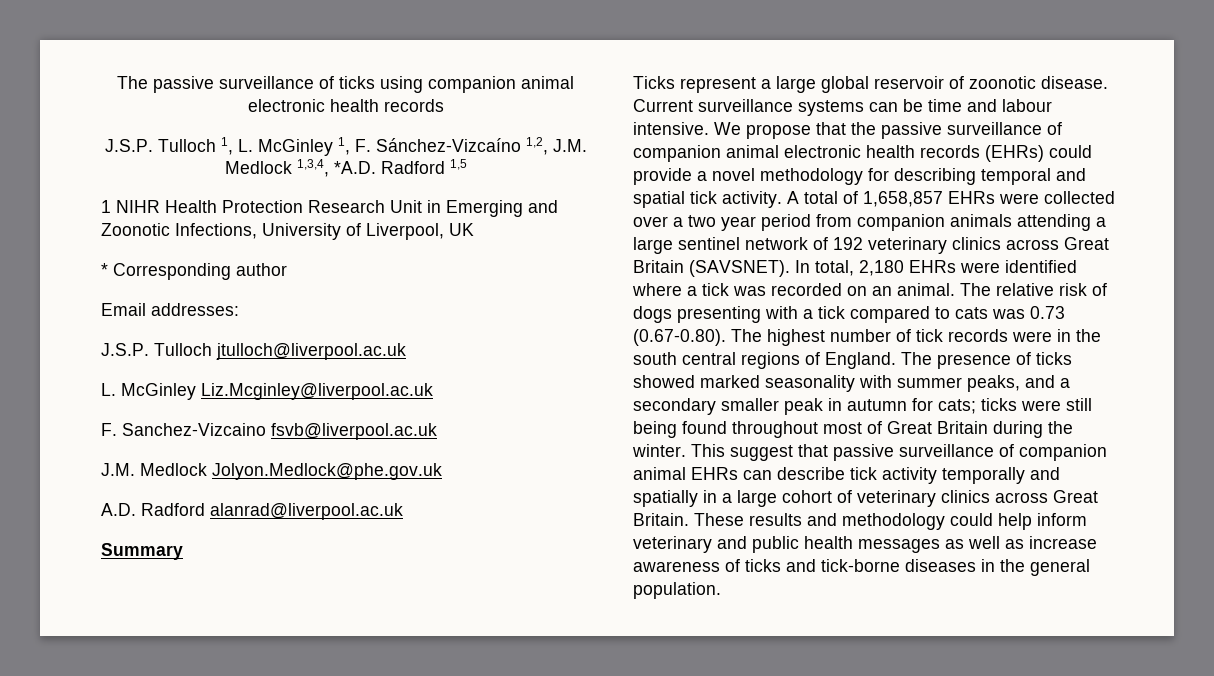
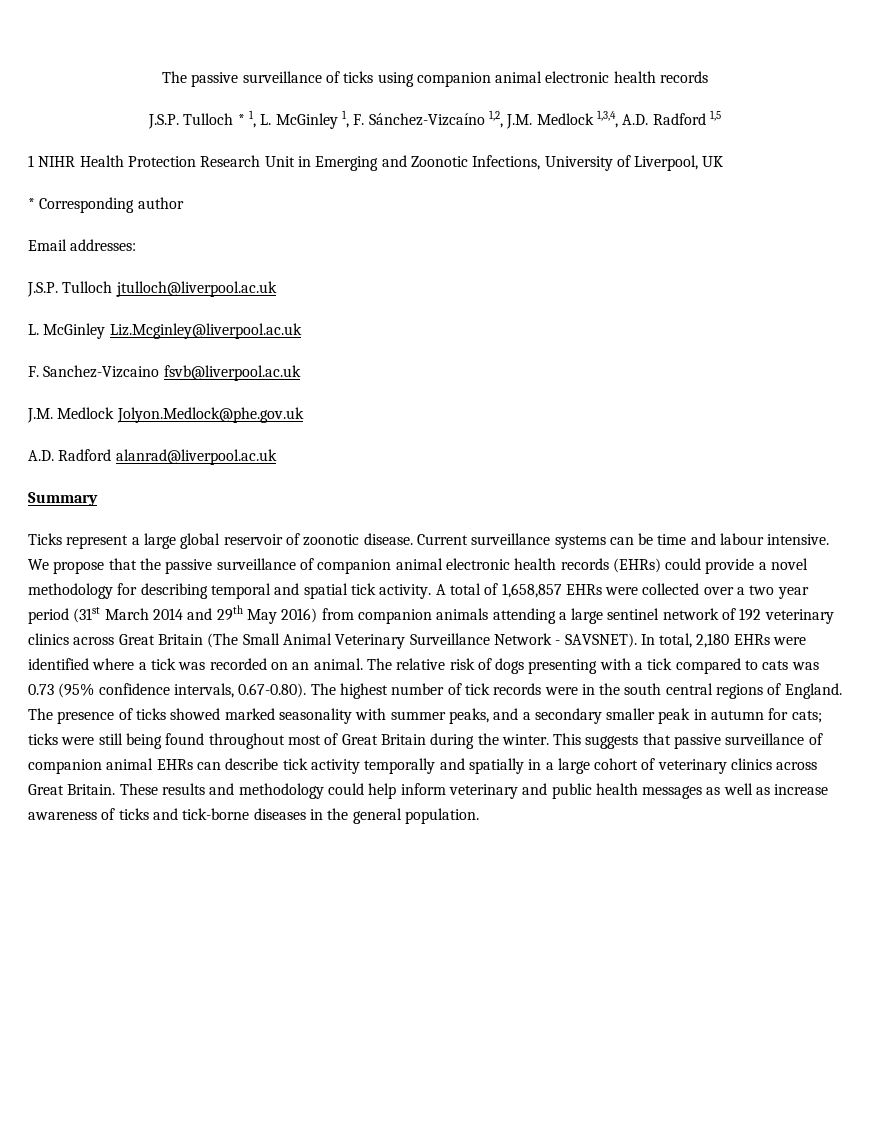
(216, 145) none -> [237,114,245,125] *
[333,161,376,174] *A.D. -> [622,114,649,125] A.D.
(811, 222) none -> [73,605,318,624] (31st March 2014 and 29th May 2016)
[689,260,790,277] (SAVSNET). -> [207,633,637,649] (The Small Animal Veterinary Surveillance Network - SAVSNET).
[633,329,726,346] (0.67-0.80). -> [58,683,307,698] (95% confidence intervals, 0.67-0.80).
[730,445,793,461] suggest -> [585,735,639,749] suggests

